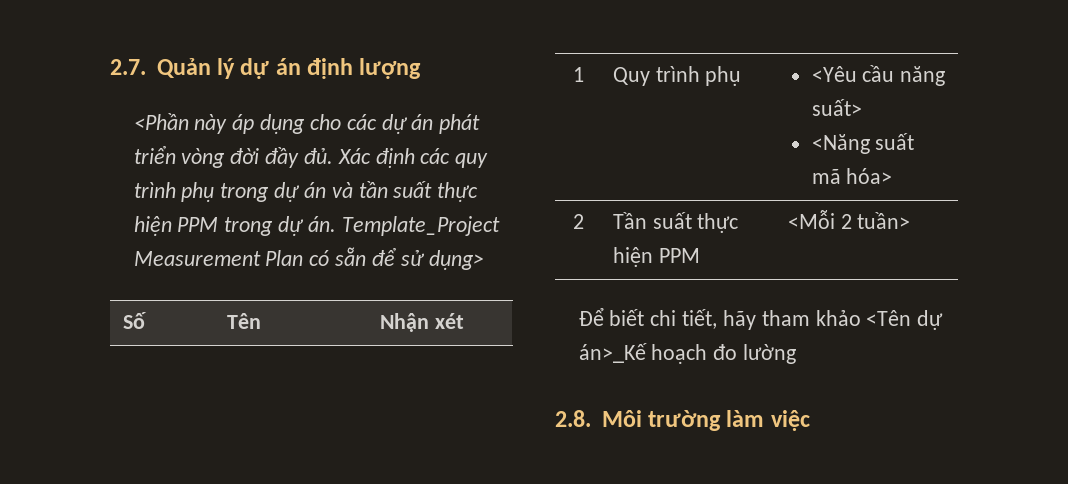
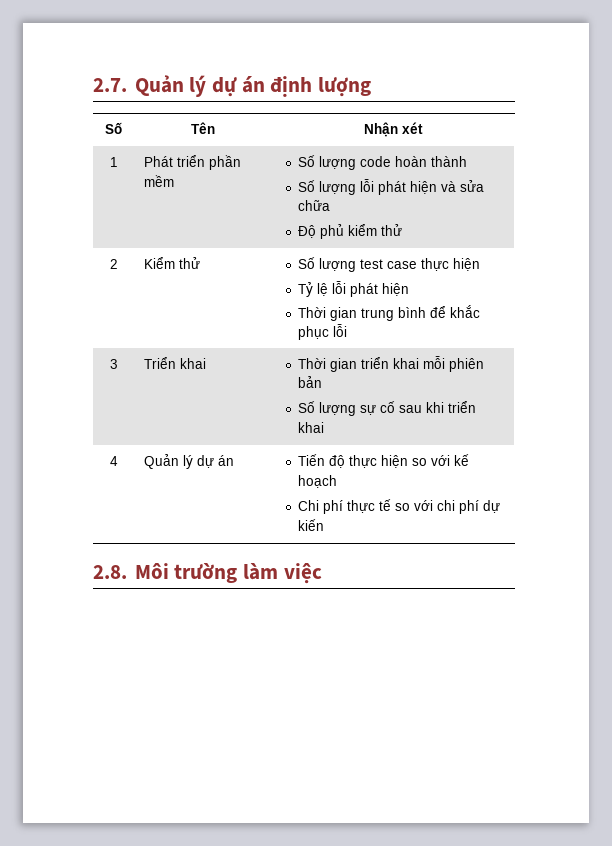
[133,113,481,134] [133,146,489,168] [133,181,479,202] [133,216,500,236] [133,247,484,270] // <Phần này áp dụng cho các dự án phát triển vòng đời đầy đủ. Xác định các quy trình phụ trong dự án và tần suất thực hiện PPM trong dự án. Template_Project Measurement Plan có sẵn để sử dụng> -> (371, 86) none
[612,66,742,86] [811,65,946,86] [811,99,862,116] [811,133,915,154] [811,168,893,184] [573,214,584,229] [612,212,739,233] [612,247,700,267] [787,210,911,229] [578,308,944,330] [578,343,797,364] Quy trình phụ | <Yêu cầu năng suất> // <Năng suất mã hóa> // 2 | Tần suất thực hiện PPM | <Mỗi 2 tuần> // Để biết chi tiết, hãy tham khảo <Tên dự án>_Kế hoạch đo lường -> [144,155,242,170] [144,175,175,187] [298,155,468,170] [298,179,485,195] [298,200,331,211] [298,224,403,239] [109,259,118,269] [144,257,201,269] [298,257,481,272] [298,281,410,297] [298,305,481,321] [298,324,348,340] [109,359,118,369] [144,357,207,369] [298,356,485,372] [298,376,323,388] [298,401,477,416] [298,422,325,433] [109,456,118,466] [144,454,235,469] [298,454,470,468] [298,475,338,488] [298,499,501,514] [298,519,325,531] Phát triển phần mềm | Số lượng code hoàn thành // Số lượng lỗi phát hiện và sửa chữa // Độ phủ kiểm thử // 2 | Kiểm thử | Số lượng test case thực hiện // Tỷ lệ lỗi phát hiện // Thời gian trung bình để khắc phục lỗi // 3 | Triển khai | Thời gian triển khai mỗi phiên bản // Số lượng sự cố sau khi triển khai // 4 | Quản lý dự án | Tiến độ thực hiện so với kế hoạch // Chi phí thực tế so với chi phí dự kiến

